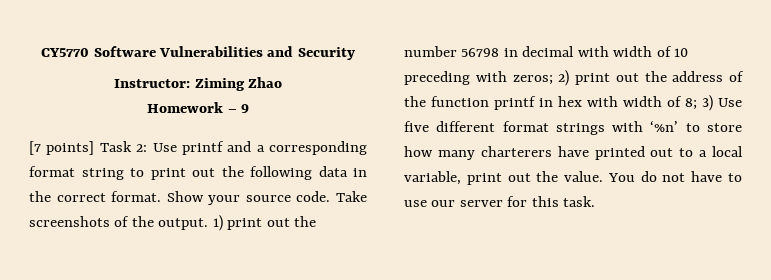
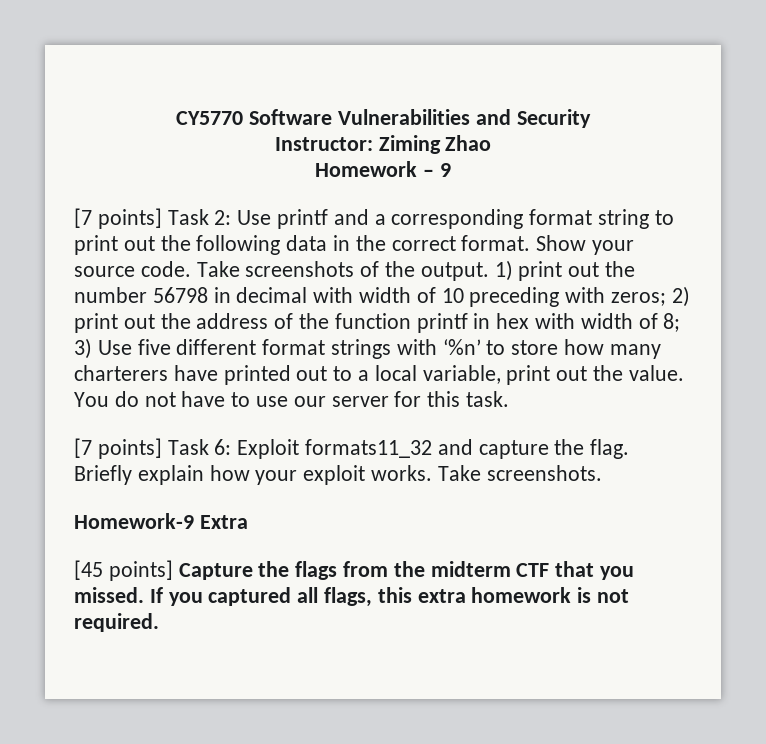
(596, 201) none -> [74,438,630,459] [74,465,602,485] [74,513,248,529] [74,560,635,581] [74,587,630,607] [74,613,159,632] // [7 points] Task 6: Exploit formats11_32 and capture the flag. Briefly explain how your exploit works. Take screenshots. // Homework-9 Extra // [45 points] Capture the flags from the midterm CTF that you missed. If you captured all flags, this extra homework is not required.

